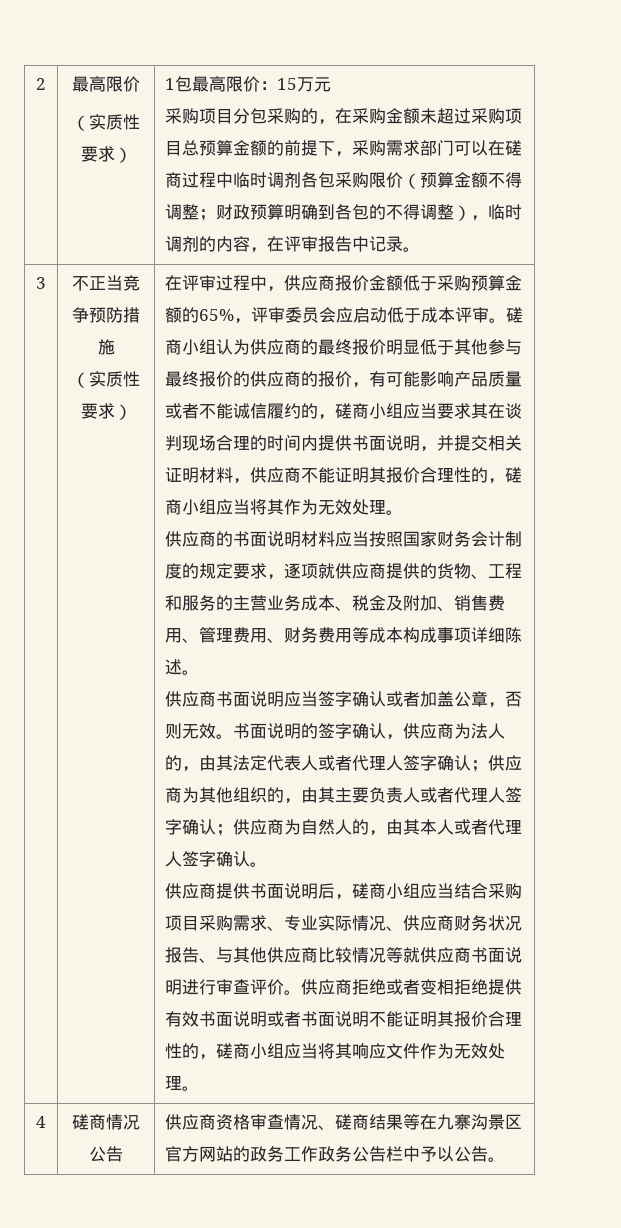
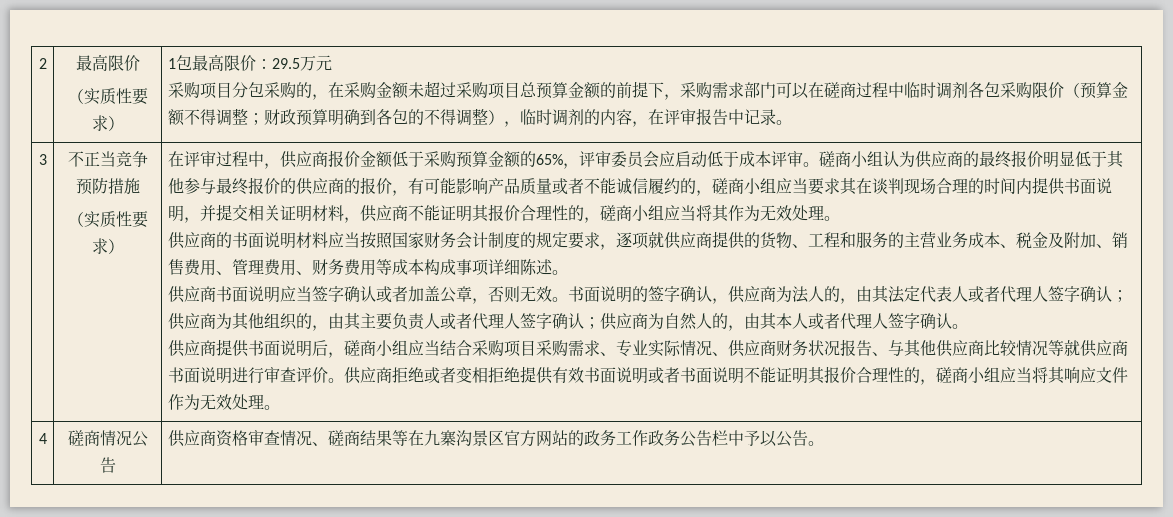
[277,78,298,90] 15 -> [271,58,300,69] 29.5

